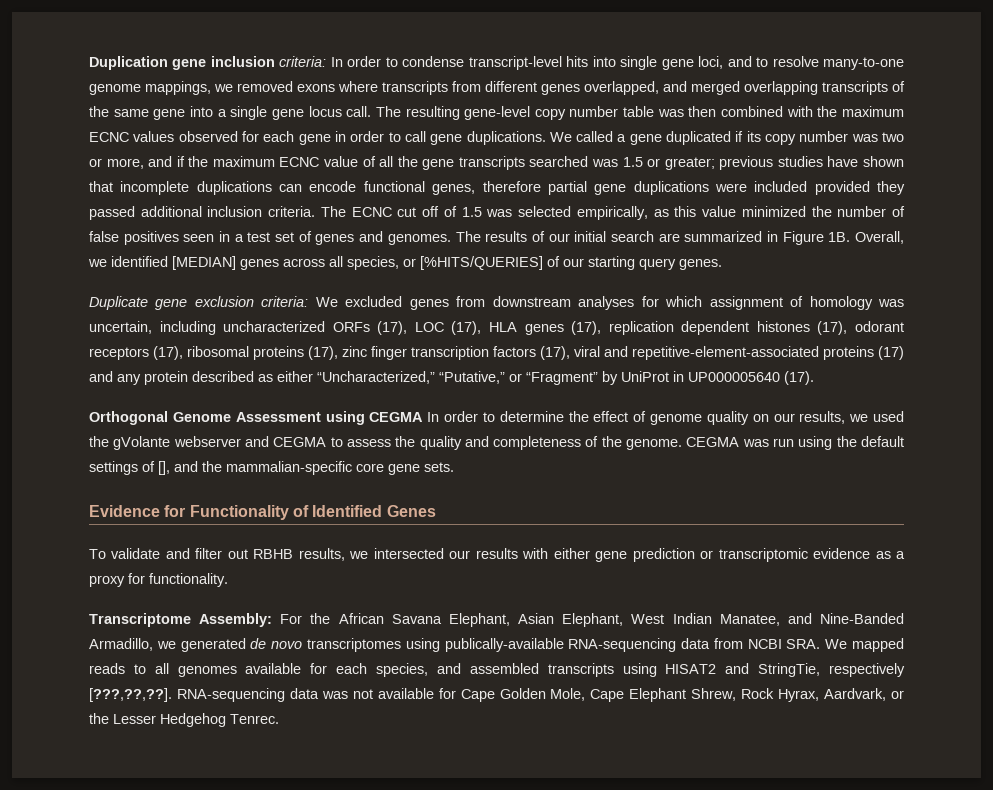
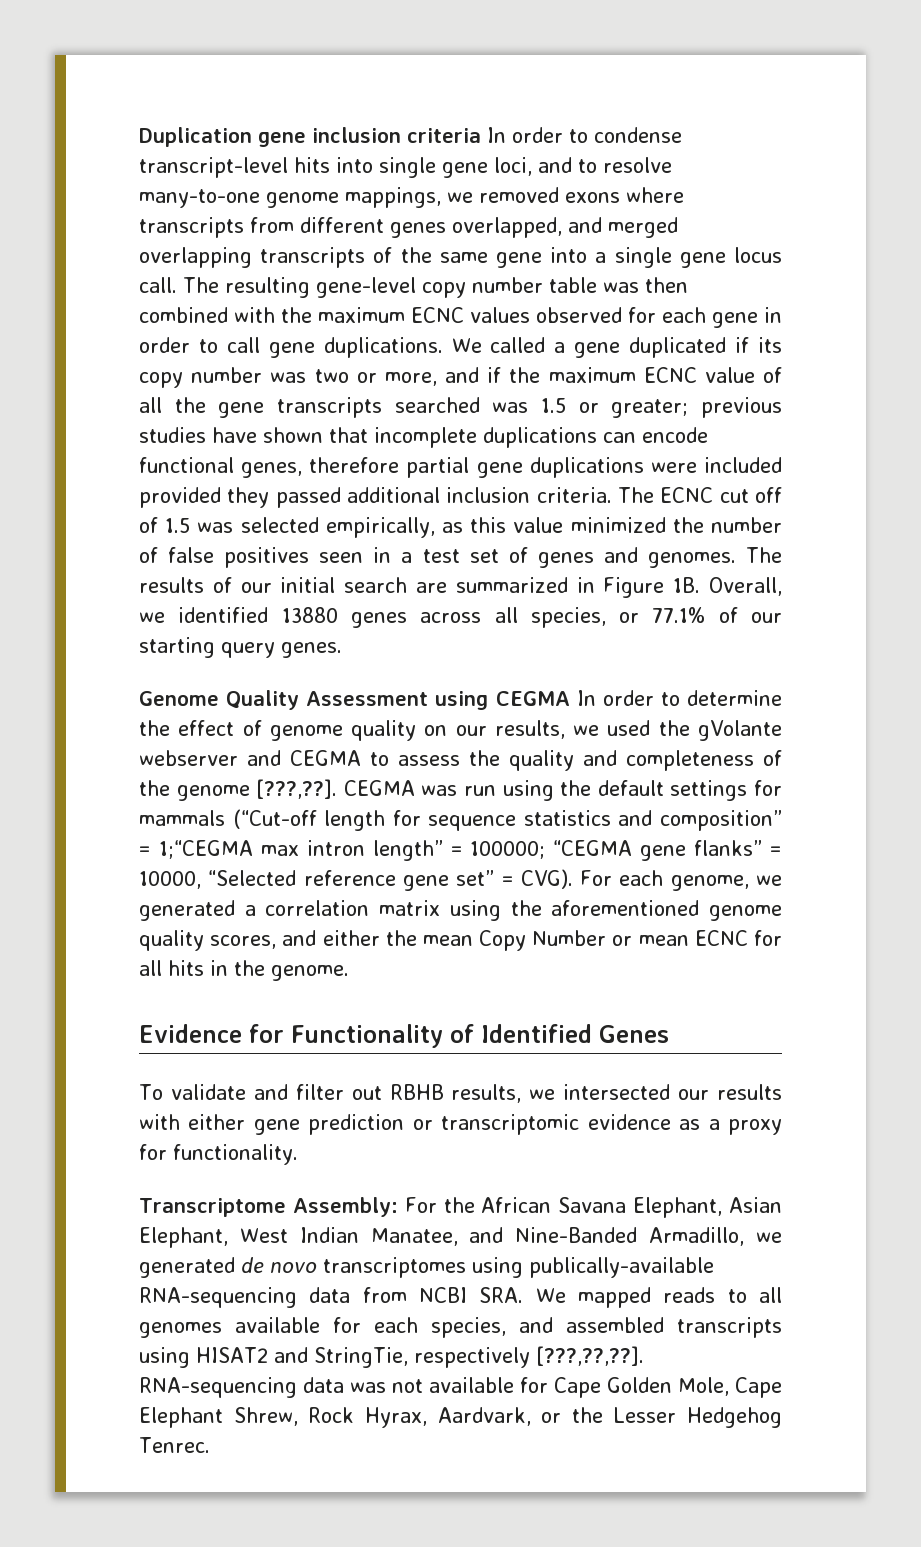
[279,56,327,67] criteria: -> [407,128,481,143] criteria
[172,256,236,270] [MEDIAN] -> [281,607,338,623] 13880
[420,256,543,270] [%HITS/QUERIES] -> [652,607,706,623] 77.1%
[89,296,904,310] [89,321,904,335] [89,346,904,360] [89,371,814,385] [89,411,231,425] Duplicate gene exclusion criteria: We excluded genes from downstream analyses for which assignment of homology was uncertain, including uncharacterized ORFs (17), LOC (17), HLA genes (17), replication dependent histones (17), odorant receptors (17), ribosomal proteins (17), zinc finger transcription factors (17), viral and repetitive-element-associated proteins (17) and any protein described as either “Uncharacterized,” “Putative,” or “Fragment” by UniProt in UP000005640 (17). // Orthogonal Genome -> [139,690,300,710] Genome Quality
[626,439,683,450] genome. -> [176,779,338,801] genome [???,??].
[142,461,454,475] of [], and the mammalian-specific core gene sets. -> [754,780,783,796] [139,809,782,831] [139,840,782,861] [139,869,782,891] [139,900,782,921] [139,930,782,951] [139,960,349,981] for mammals (“Cut-off length for sequence statistics and composition” = 1;“CEGMA max intron length” = 100000; “CEGMA gene flanks” = 10000, “Selected reference gene set” = CVG). For each genome, we generated a correlation matrix using the aforementioned genome quality scores, and either the mean Copy Number or mean ECNC for all hits in the genome.

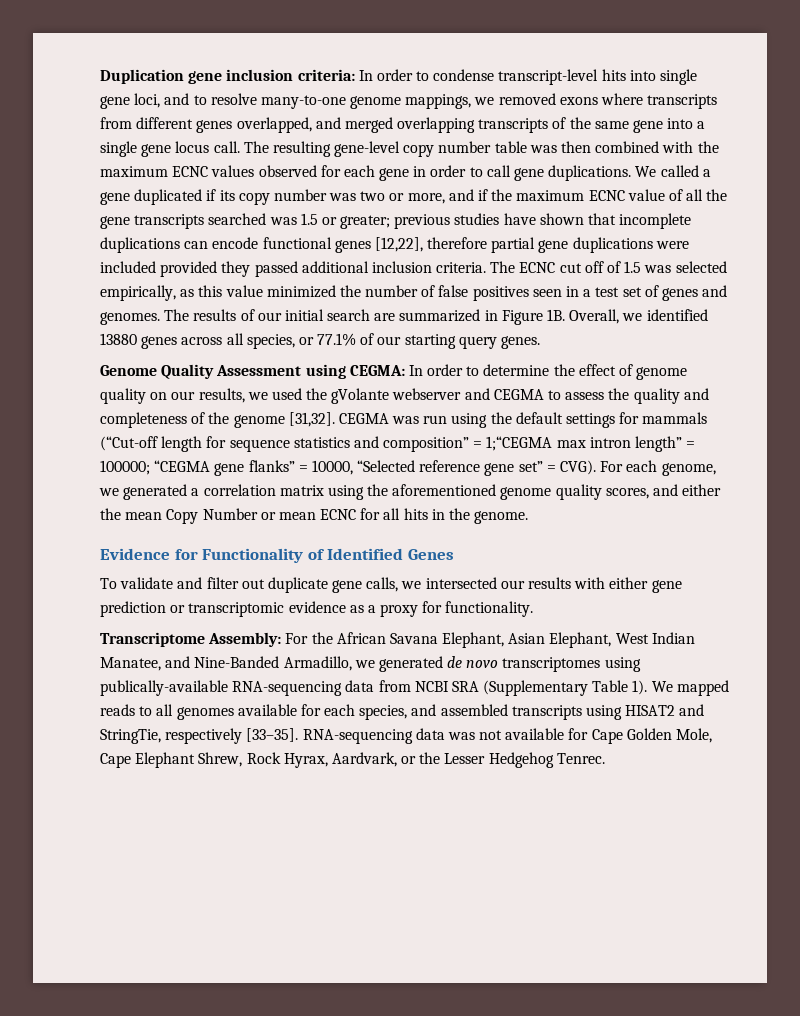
[407,128,481,143] criteria -> [297,69,355,81] criteria:
[241,462,303,478] genes, -> [334,237,423,253] genes [12,22],
[495,691,570,706] CEGMA -> [349,365,405,376] CEGMA:
[256,779,338,799] [???,??]. -> [288,412,335,427] [31,32].
[389,1084,522,1103] RBHB results, -> [267,577,399,593] duplicate gene calls,
[479,1287,524,1303] SRA. -> [451,680,648,696] SRA (Supplementary Table 1).
[535,1346,644,1366] [???,??,??]. -> [246,728,299,742] [33–35].

